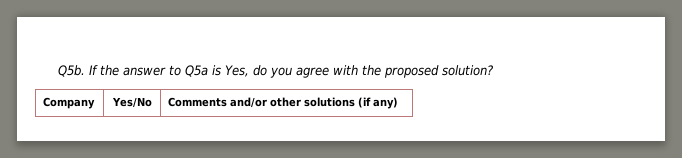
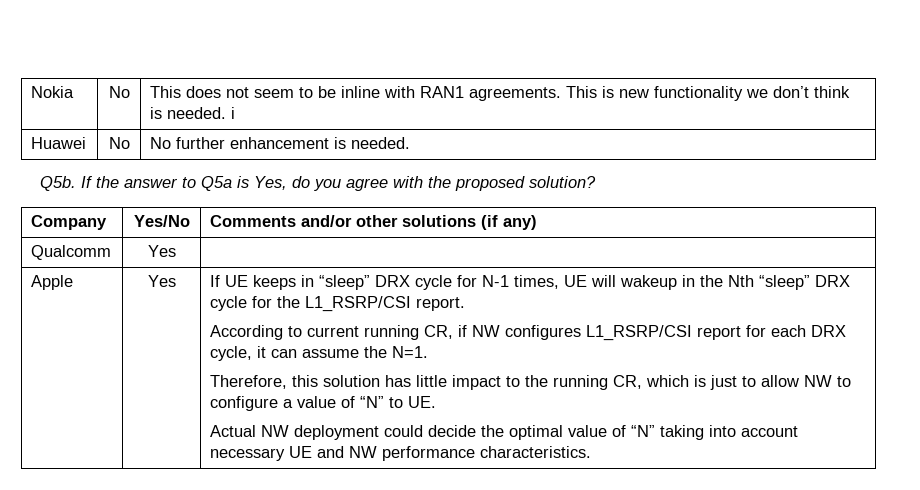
(58, 71) none -> [31,86,75,98] [108,86,130,98] [150,86,851,101] [150,107,236,119] [31,137,87,149] [108,137,130,149] [150,137,411,149] Nokia | No | This does not seem to be inline with RAN1 agreements. This is new functionality we don’t think is needed. i // Huawei | No | No further enhancement is needed. //
(399, 103) none -> [31,245,112,260] [147,245,176,257] [31,275,74,290] [147,275,176,287] [210,275,851,290] [210,296,466,312] [210,325,847,341] [210,346,429,361] [210,375,852,390] [210,396,437,411] [210,425,799,440] [210,446,592,461] // Qualcomm | Yes | // Apple | Yes | If UE keeps in “sleep” DRX cycle for N-1 times, UE will wakeup in the Nth “sleep” DRX cycle for the L1_RSRP/CSI report. // According to current running CR, if NW configures L1_RSRP/CSI report for each DRX cycle, it can assume the N=1. // Therefore, this solution has little impact to the running CR, which is just to allow NW to configure a value of “N” to UE. // Actual NW deployment could decide the optimal value of “N” taking into account necessary UE and NW performance characteristics.

